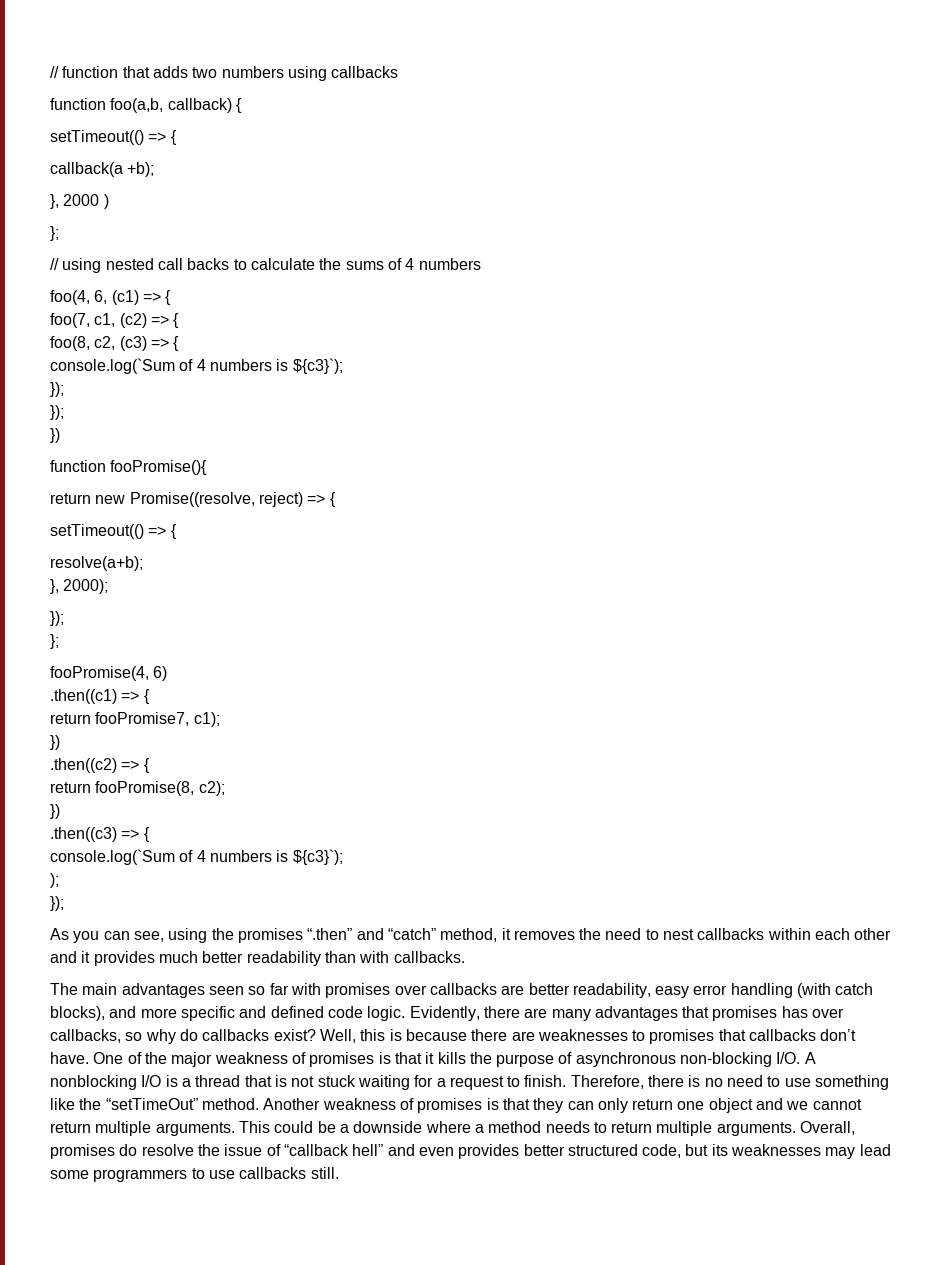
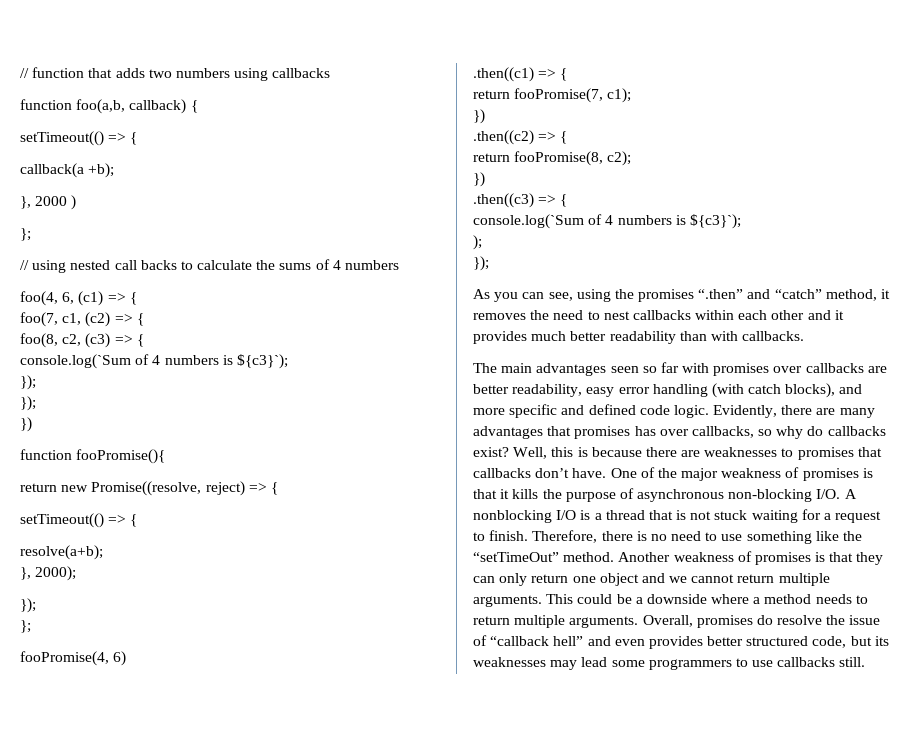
[95,712,190,726] fooPromise7, -> [514,88,604,103] fooPromise(7,

